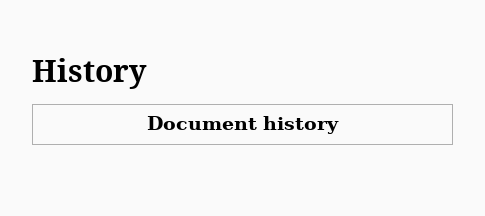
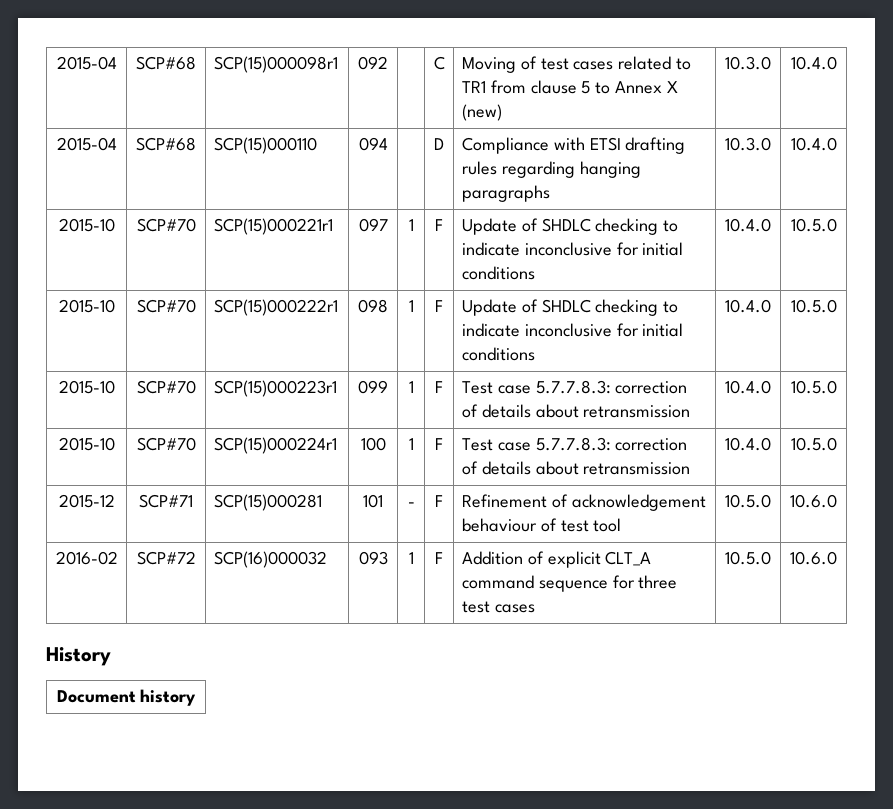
(32, 73) none -> [56,56,117,70] [136,56,196,70] [213,56,338,73] [358,56,388,70] [433,56,445,70] [461,56,692,73] [461,80,679,94] [461,104,502,121] [725,56,771,70] [790,56,837,70] [56,137,117,151] [136,137,196,151] [213,137,317,154] [358,137,388,151] [434,138,444,150] [461,137,686,154] [461,161,641,178] [461,185,550,202] [725,137,771,151] [790,137,837,151] [58,218,115,232] [136,218,196,232] [213,218,333,235] [358,218,388,232] [408,219,414,231] [435,219,443,231] [461,218,679,235] [461,242,684,256] [461,266,535,280] [725,218,771,232] [790,218,837,232] [58,299,115,313] [136,299,196,313] [213,299,338,316] [358,299,388,313] [408,300,414,312] [435,300,443,312] [461,299,679,316] [461,323,684,337] [461,347,535,361] [725,299,771,313] [790,299,837,313] [58,380,115,394] [136,380,196,394] [213,380,337,397] [358,380,388,394] [408,381,414,393] [435,381,443,393] [461,380,688,394] [461,404,691,418] [725,380,771,394] [790,380,837,394] [58,437,115,451] [136,437,196,451] [213,437,337,454] [360,437,386,451] [408,438,414,450] [435,438,443,450] [461,437,688,451] [461,461,691,475] [725,437,771,451] [790,437,837,451] [58,494,115,508] [139,494,193,508] [213,494,322,511] [363,494,383,508] [407,502,415,507] [435,495,443,507] [461,494,706,511] [461,518,622,532] [725,494,771,508] [790,494,837,508] [55,551,118,565] [136,551,196,565] [213,551,327,568] [358,551,388,565] [408,552,414,564] [435,552,443,564] [461,551,652,568] [461,575,678,592] [461,601,535,613] [725,551,771,565] [790,551,837,565] 2015-04 | SCP#68 | SCP(15)000098r1 | 092 | | C | Moving of test cases related to TR1 from clause 5 to Annex X (new) | 10.3.0 | 10.4.0 // 2015-04 | SCP#68 | SCP(15)000110 | 094 | | D | Compliance with ETSI drafting rules regarding hanging paragraphs | 10.3.0 | 10.4.0 // 2015-10 | SCP#70 | SCP(15)000221r1 | 097 | 1 | F | Update of SHDLC checking to indicate inconclusive for initial conditions | 10.4.0 | 10.5.0 // 2015-10 | SCP#70 | SCP(15)000222r1 | 098 | 1 | F | Update of SHDLC checking to indicate inconclusive for initial conditions | 10.4.0 | 10.5.0 // 2015-10 | SCP#70 | SCP(15)000223r1 | 099 | 1 | F | Test case 5.7.7.8.3: correction of details about retransmission | 10.4.0 | 10.5.0 // 2015-10 | SCP#70 | SCP(15)000224r1 | 100 | 1 | F | Test case 5.7.7.8.3: correction of details about retransmission | 10.4.0 | 10.5.0 // 2015-12 | SCP#71 | SCP(15)000281 | 101 | - | F | Refinement of acknowledgement behaviour of test tool | 10.5.0 | 10.6.0 // 2016-02 | SCP#72 | SCP(16)000032 | 093 | 1 | F | Addition of explicit CLT_A command sequence for three test cases | 10.5.0 | 10.6.0 //

